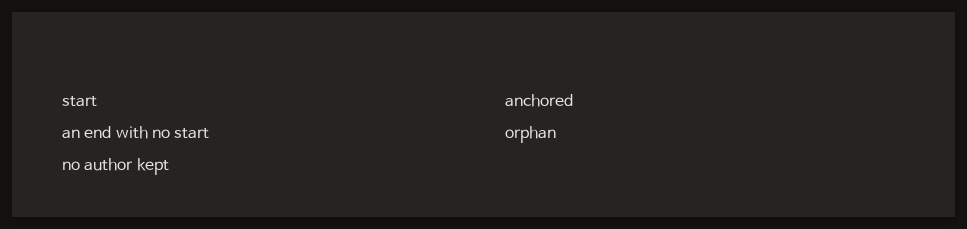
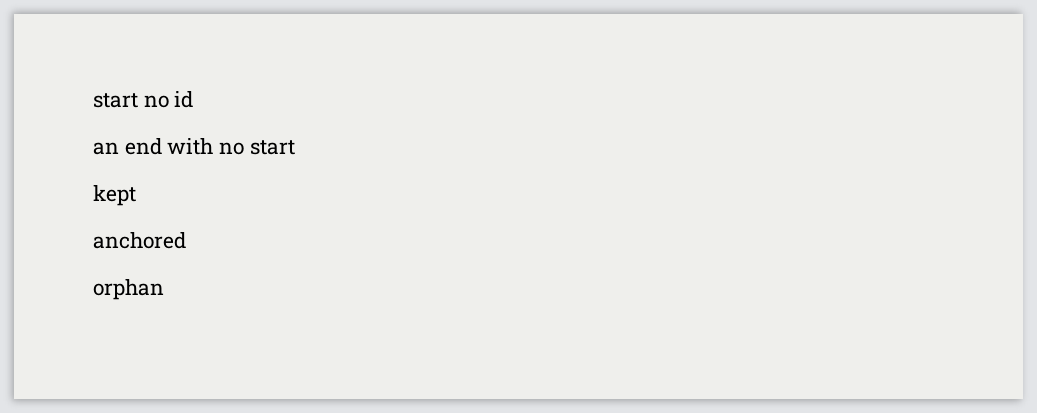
[62,96,97,107] start -> [93,91,194,108] start no id
[62,158,134,171] no author -> (295, 147) none

